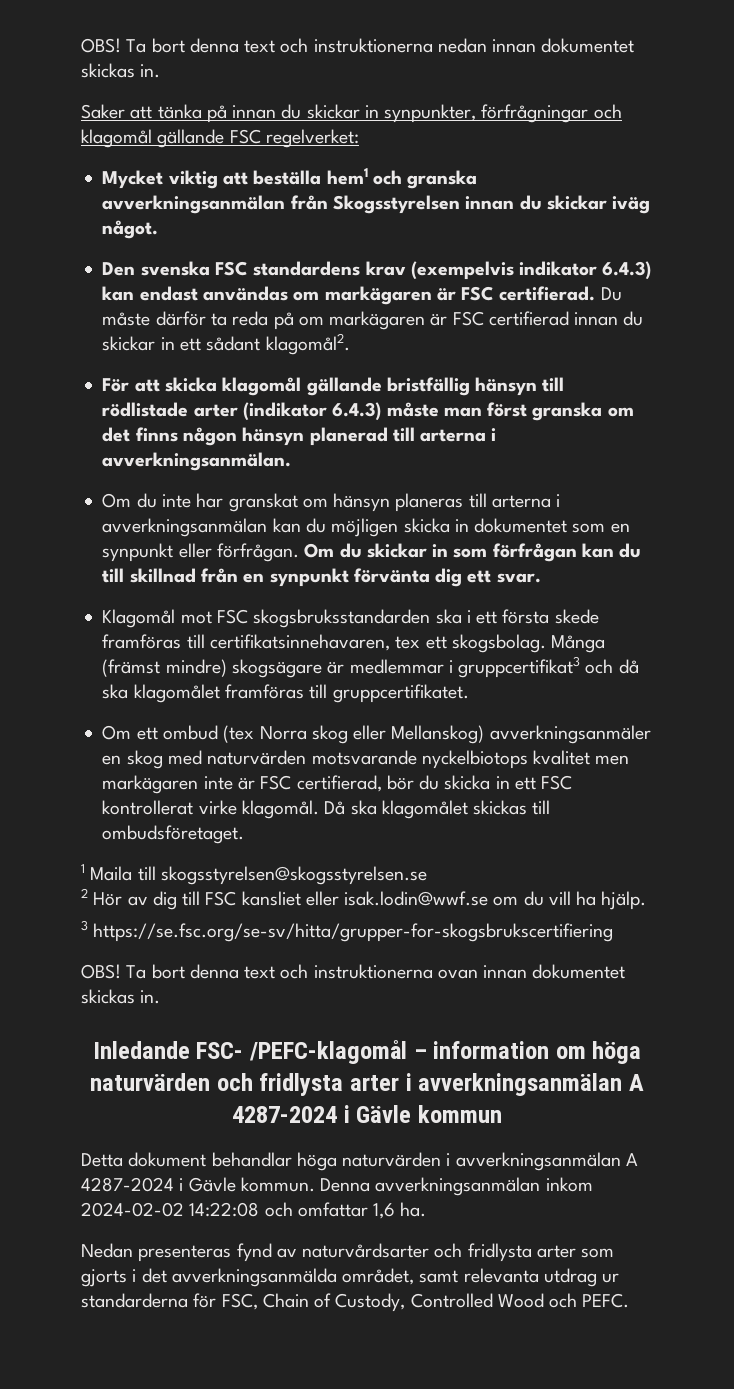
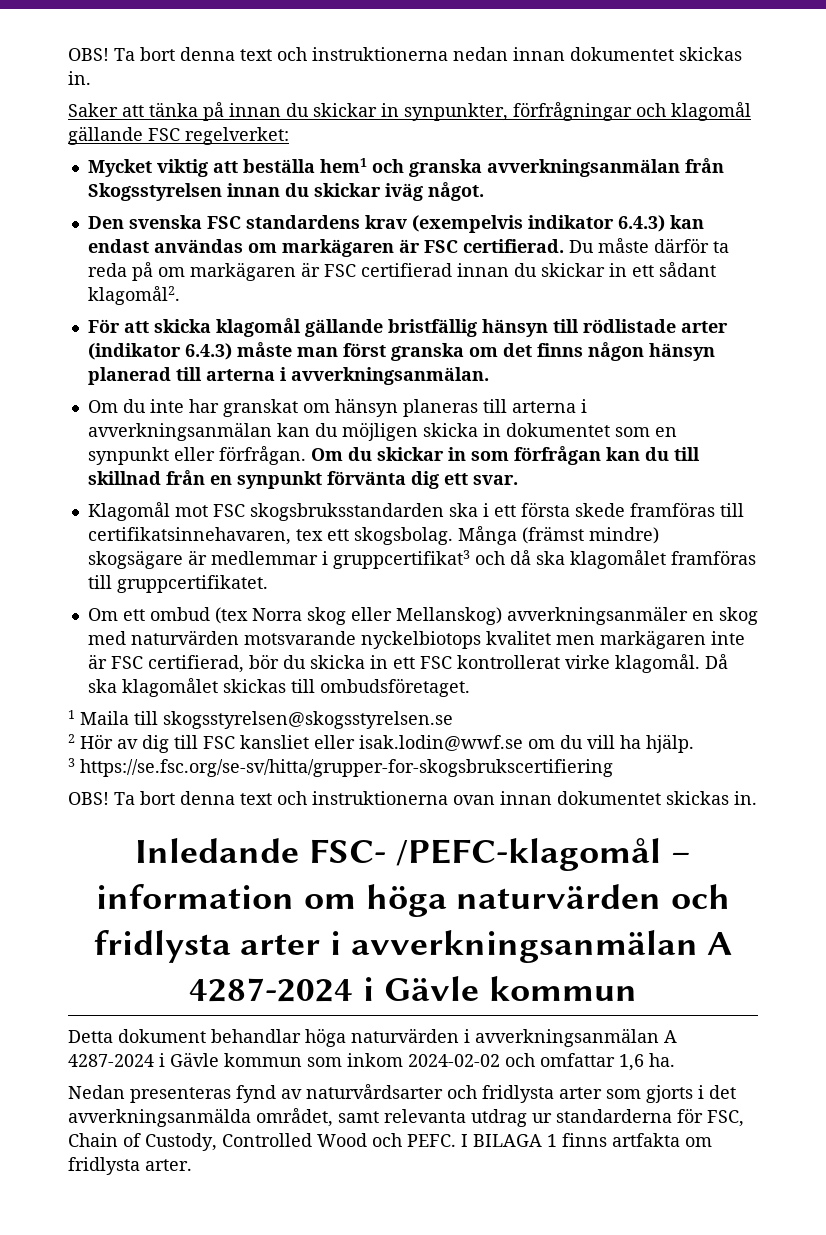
[240,1177,541,1196] kommun. Denna avverkningsanmälan -> [224,1053,342,1067] kommun som
[189,1202,260,1217] 14:22:08 -> (500, 1060) none
(630, 1300) none -> [461,1133,712,1147] [68,1157,192,1175] I BILAGA 1 finns artfakta om fridlysta arter.

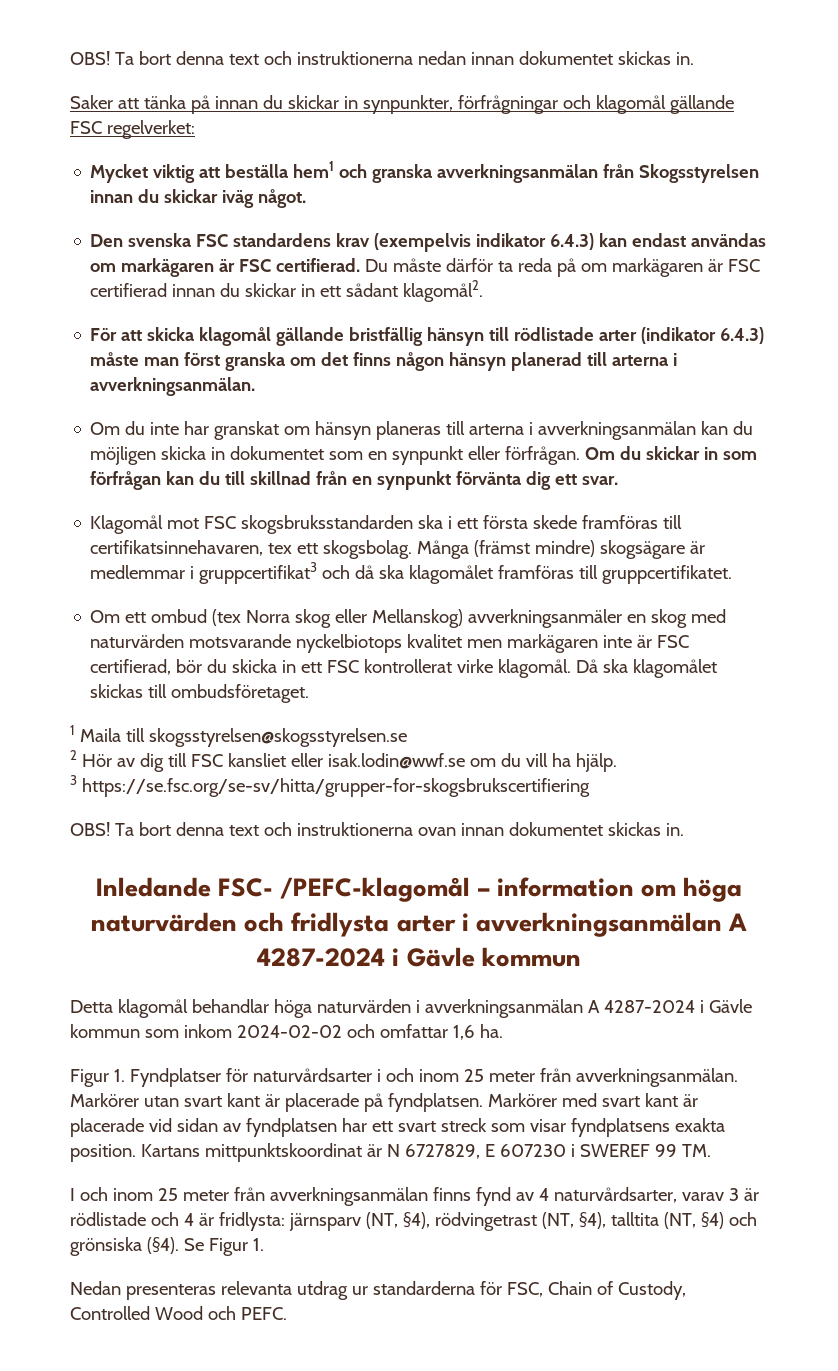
[118,1029,206,1043] dokument -> [117,999,188,1018] klagomål
[68,1084,736,1103] [68,1108,379,1127] Nedan presenteras fynd av naturvårdsarter och fridlysta arter som gjorts i det avverkningsanmälda området, samt -> [70,1068,738,1087] [70,1093,698,1112] [70,1118,725,1137] [70,1143,711,1162] [70,1187,759,1206] [70,1212,757,1231] [70,1237,264,1256] [70,1281,216,1300] Figur 1. Fyndplatser för naturvårdsarter i och inom 25 meter från avverkningsanmälan. Markörer utan svart kant är placerade på fyndplatsen. Markörer med svart kant är placerade vid sidan av fyndplatsen har ett svart streck som visar fyndplatsens exakta position. Kartans mittpunktskoordinat är N 6727829, E 607230 i SWEREF 99 TM. // I och inom 25 meter från avverkningsanmälan finns fynd av 4 naturvårdsarter, varav 3 är rödlistade och 4 är fridlysta: järnsparv (NT, §4), rödvingetrast (NT, §4), talltita (NT, §4) och grönsiska (§4). Se Figur 1. // Nedan presenteras
[461,1133,712,1147] [68,1157,192,1175] I BILAGA 1 finns artfakta om fridlysta arter. -> (287, 1313) none

